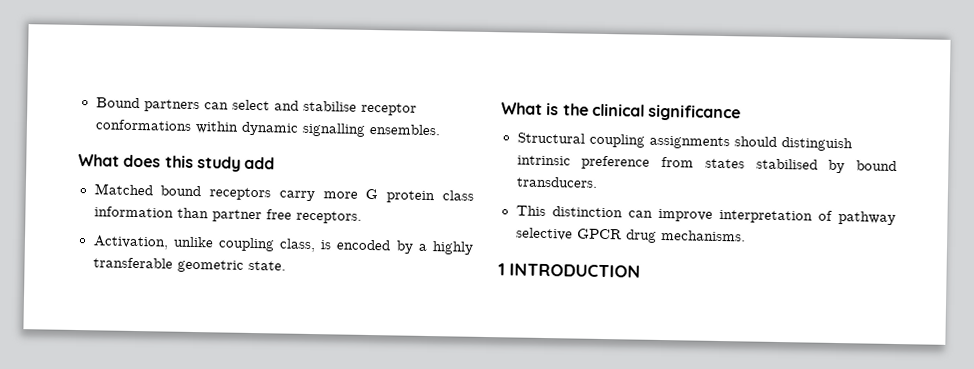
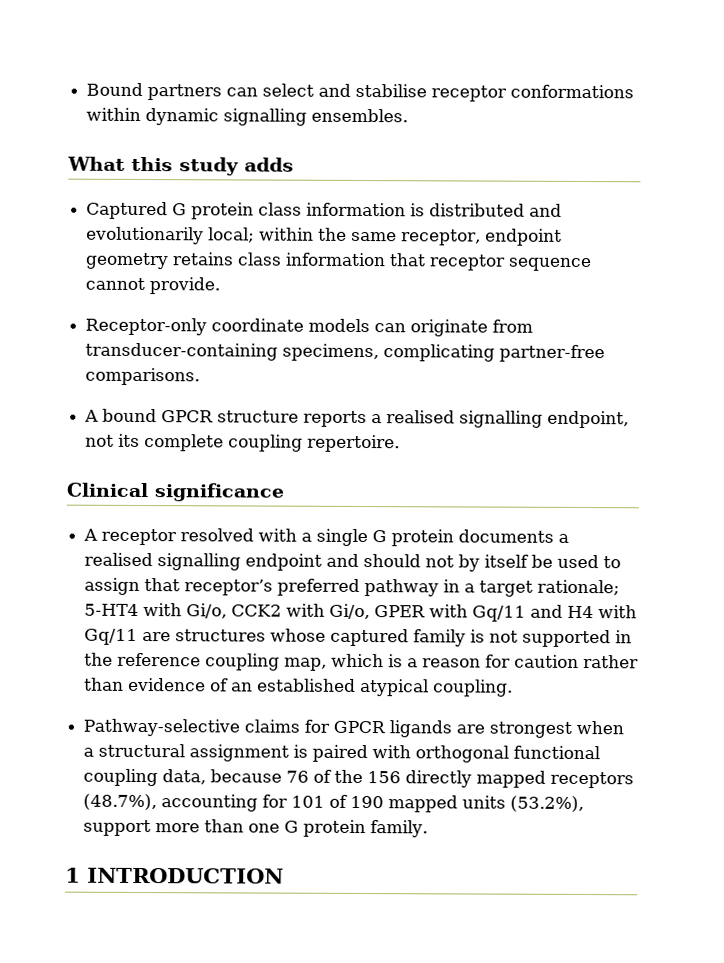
[123,154,162,168] does -> (125, 163) none
[244,156,276,170] [93,183,474,204] [93,206,362,224] [92,235,474,255] [92,257,286,273] [501,102,742,122] [516,132,853,152] [516,155,897,174] [515,176,598,188] [515,205,896,225] [515,227,746,243] add // Matched bound receptors carry more G protein class information than partner free receptors. // Activation, unlike coupling class, is encoded by a highly transferable geometric state. // What is the clinical significance // Structural coupling assignments should distinguish intrinsic preference from states stabilised by bound transducers. // This distinction can improve interpretation of pathway selective GPCR drug mechanisms. -> [244,157,294,172] [86,201,563,220] [86,226,563,246] [85,252,593,272] [85,277,221,295] [85,317,534,337] [85,342,606,363] [85,367,201,386] [84,408,630,429] [85,433,401,453] [66,482,284,502] [83,528,570,547] [84,552,622,572] [84,577,621,597] [84,603,638,622] [84,628,633,648] [84,652,640,671] [84,677,514,697] [83,718,625,738] [83,743,601,763] [83,768,635,789] [83,793,585,813] [83,819,429,838] adds // Captured G protein class information is distributed and evolutionarily local; within the same receptor, endpoint geometry retains class information that receptor sequence cannot provide. // Receptor-only coordinate models can originate from transducer-containing specimens, complicating partner-free comparisons. // A bound GPCR structure reports a realised signalling endpoint, not its complete coupling repertoire. // Clinical significance // A receptor resolved with a single G protein documents a realised signalling endpoint and should not by itself be used to assign that receptor’s preferred pathway in a target rationale; 5-HT4 with Gi/o, CCK2 with Gi/o, GPER with Gq/11 and H4 with Gq/11 are structures whose captured family is not supported in the reference coupling map, which is a reason for caution rather than evidence of an established atypical coupling. // Pathway-selective claims for GPCR ligands are strongest when a structural assignment is paired with orthogonal functional coupling data, because 76 of the 156 directly mapped receptors (48.7%), accounting for 101 of 190 mapped units (53.2%), support more than one G protein family.

